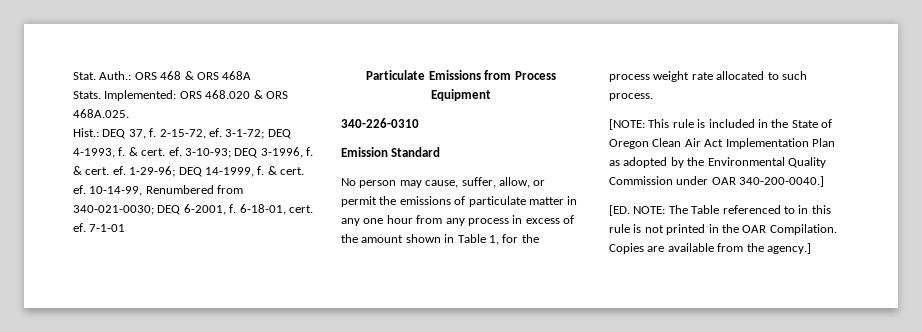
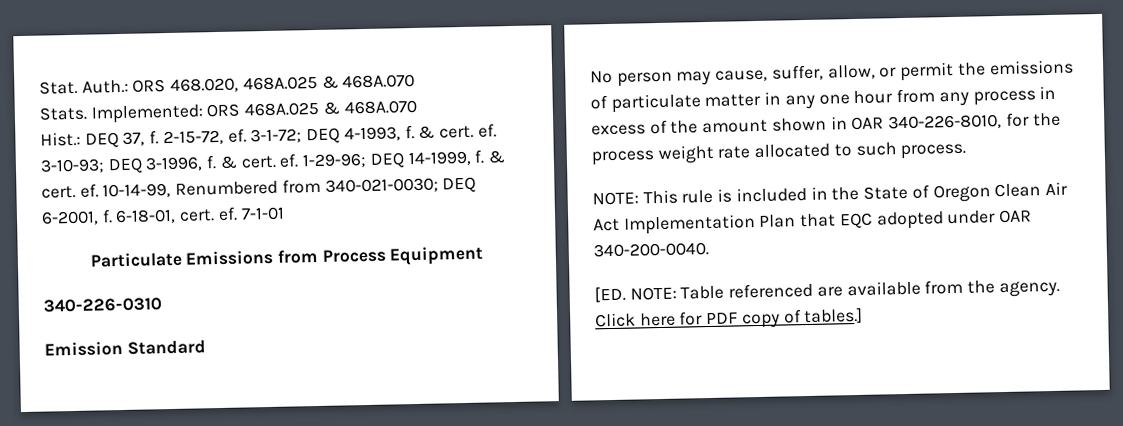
[160,71,252,80] 468 & ORS 468A -> [170,73,416,93] 468.020, 468A.025 & 468A.070
[205,90,288,99] [73,109,129,118] 468.020 & ORS 468A.025. -> [244,99,417,117] 468A.025 & 468A.070
[457,234,499,245] Table 1, -> [851,113,1003,131] OAR 340-226-8010,
[609,119,645,130] [NOTE: -> [592,191,639,206] NOTE:
[609,157,826,168] [609,176,673,185] as adopted by the Environmental Quality Commission -> [800,211,944,230] that EQC adopted
[739,176,825,187] 340-200-0040.] -> [593,242,709,258] 340-200-0040.
[668,205,688,214] The -> (677, 293) none
[783,205,831,214] [609,224,837,235] [609,243,811,254] to in this rule is not printed in the OAR Compilation. Copies are available from the agency.] -> [816,279,1060,298] [595,307,864,329] are available from the agency. Click here for PDF copy of tables.]

